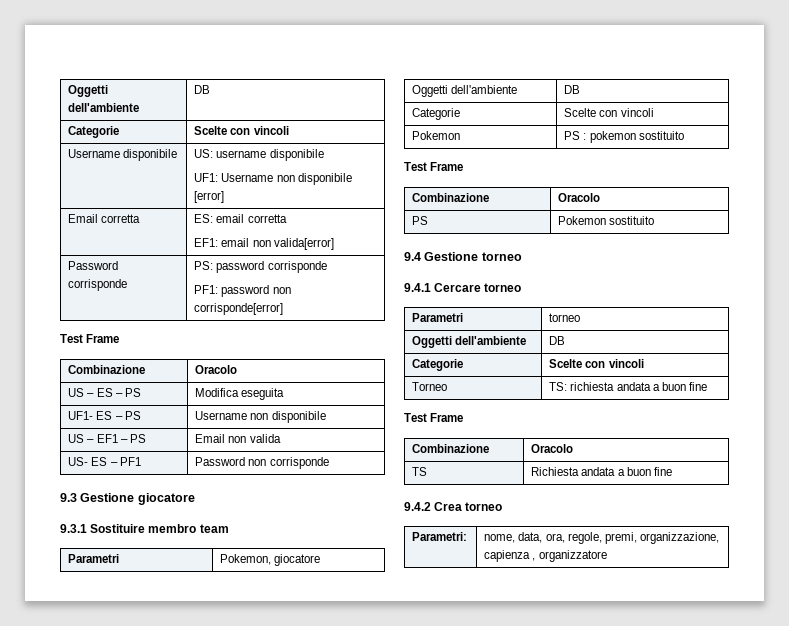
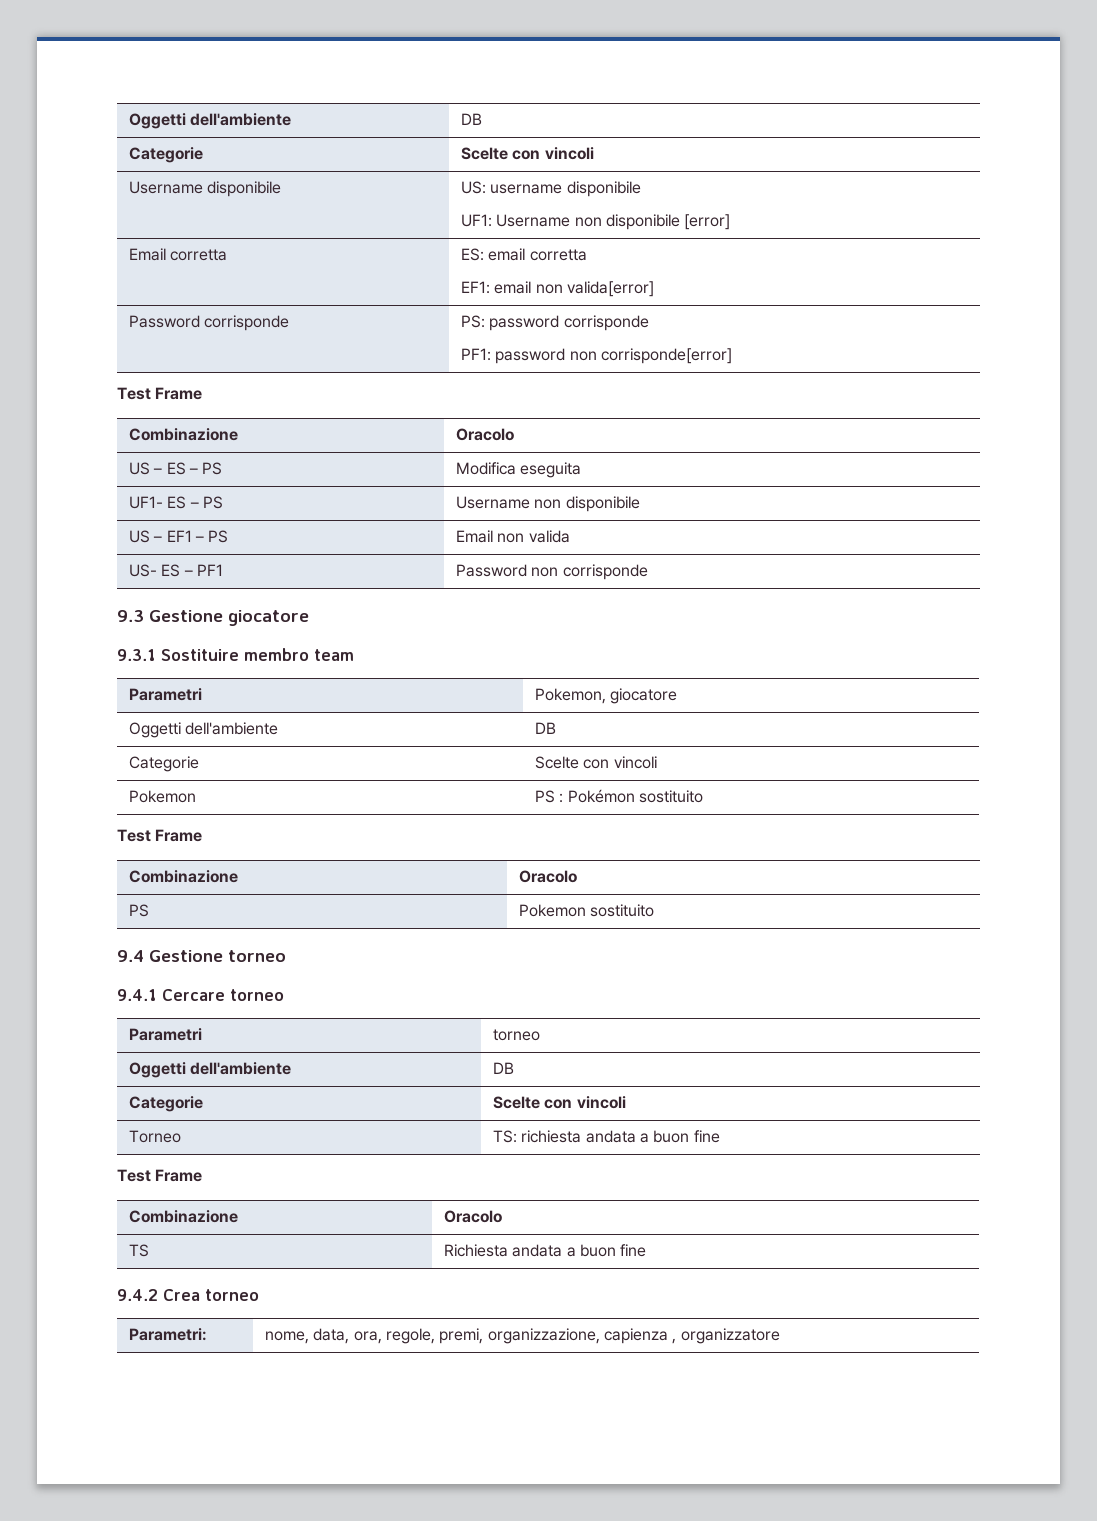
[589,131,636,143] pokemon -> [567,789,635,803] Pokémon

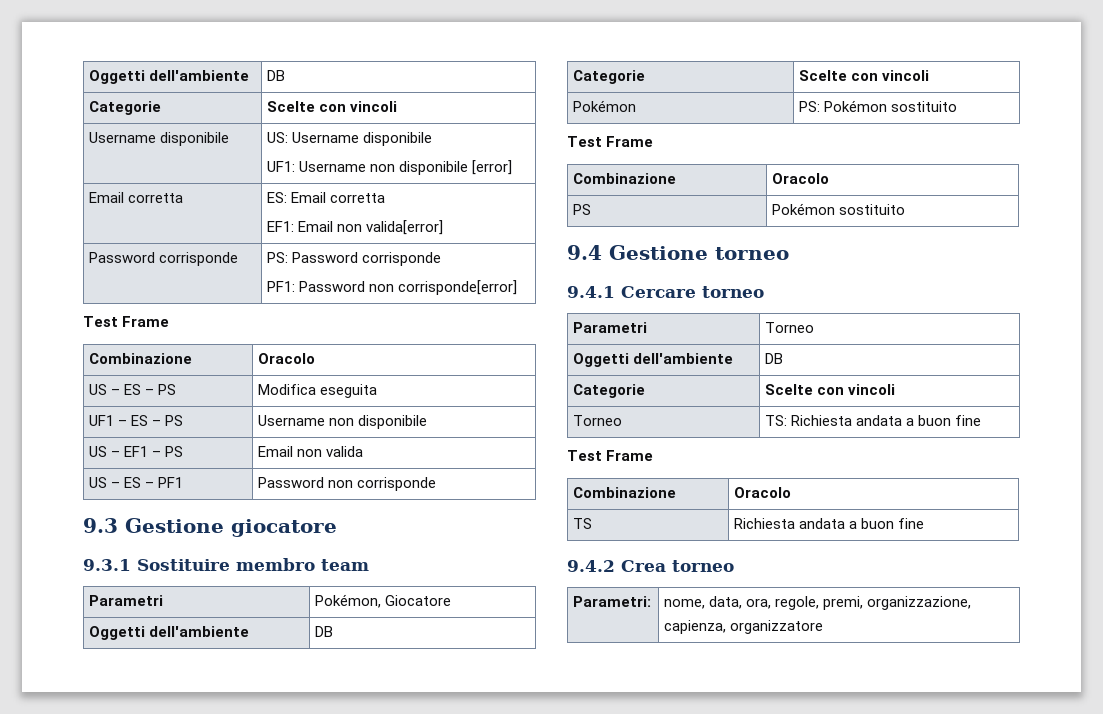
[490,184,563,194] username -> [292,132,360,143] Username
[488,248,526,261] email -> [291,192,327,203] Email
[494,281,532,294] email -> [298,221,334,232] Email
[489,315,560,331] password -> [292,252,359,263] Password
[495,348,566,364] password -> [299,281,366,292] Password
[129,496,164,509] UF1- -> [89,415,128,426] UF1 –
[129,564,158,577] US- -> [89,477,121,488] US –
[535,688,678,704] [129,722,279,738] [535,722,557,734] [129,756,200,772] [535,756,657,769] [129,790,197,803] [535,790,564,803] Pokemon, giocatore // Oggetti dell'ambiente | DB // Categorie | Scelte con vincoli // Pokemon | PS : -> [315,594,452,608] [89,626,250,640] [315,626,334,637] [573,70,646,84] [799,70,930,81] [573,100,637,112] [799,101,821,112] Pokémon, Giocatore // Oggetti dell'ambiente | DB // Categorie | Scelte con vincoli // Pokémon | PS:
[519,904,587,917] Pokemon -> [772,203,836,215] Pokémon
[493,1029,541,1041] torneo -> [765,322,815,333] Torneo
[521,1130,582,1143] richiesta -> [791,415,853,426] Richiesta
[603,1328,677,1344] capienza , -> [664,620,727,634] capienza,

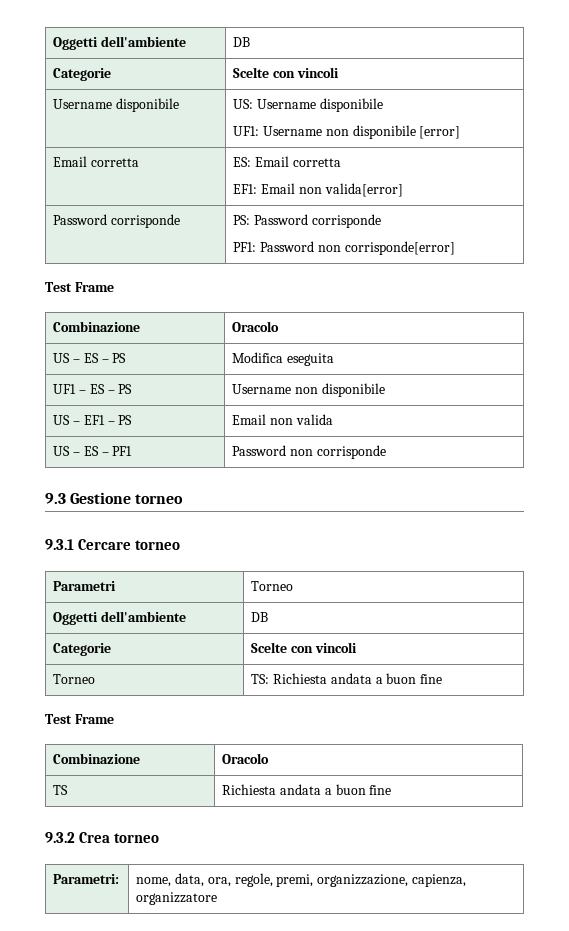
[231,519,337,537] giocatore -> [135,494,184,504] torneo
[137,558,369,571] [89,595,164,606] [315,594,452,608] [89,626,250,640] [315,626,334,637] [573,70,646,84] [799,70,930,81] [573,100,637,112] [799,100,958,112] [567,136,654,147] [573,173,677,184] [772,173,830,184] [573,204,592,215] [772,203,906,215] [567,245,789,260] [567,286,615,298] Sostituire membro team // Parametri | Pokémon, Giocatore // Oggetti dell'ambiente | DB // Categorie | Scelte con vincoli // Pokémon | PS: Pokémon sostituito // Test Frame // Combinazione | Oracolo // PS | Pokémon sostituito // 9.4 Gestione torneo // 9.4.1 -> (74, 544) none
[567,560,615,572] 9.4.2 -> [45,832,75,843] 9.3.2

